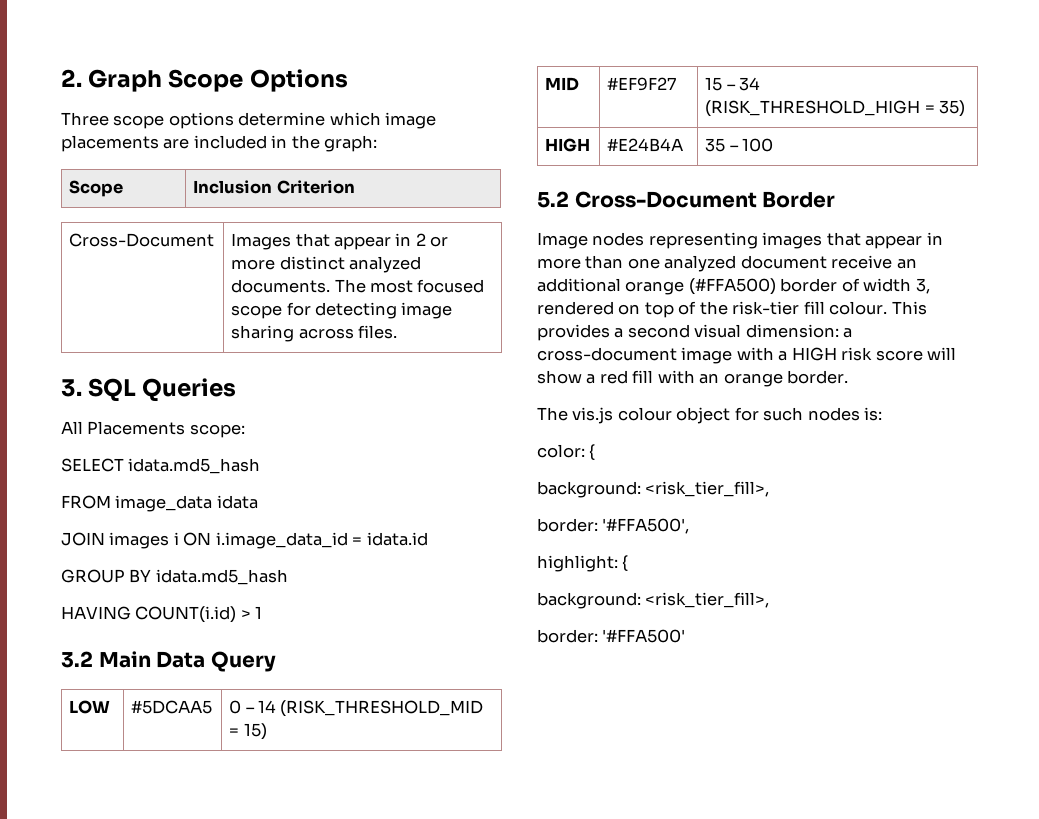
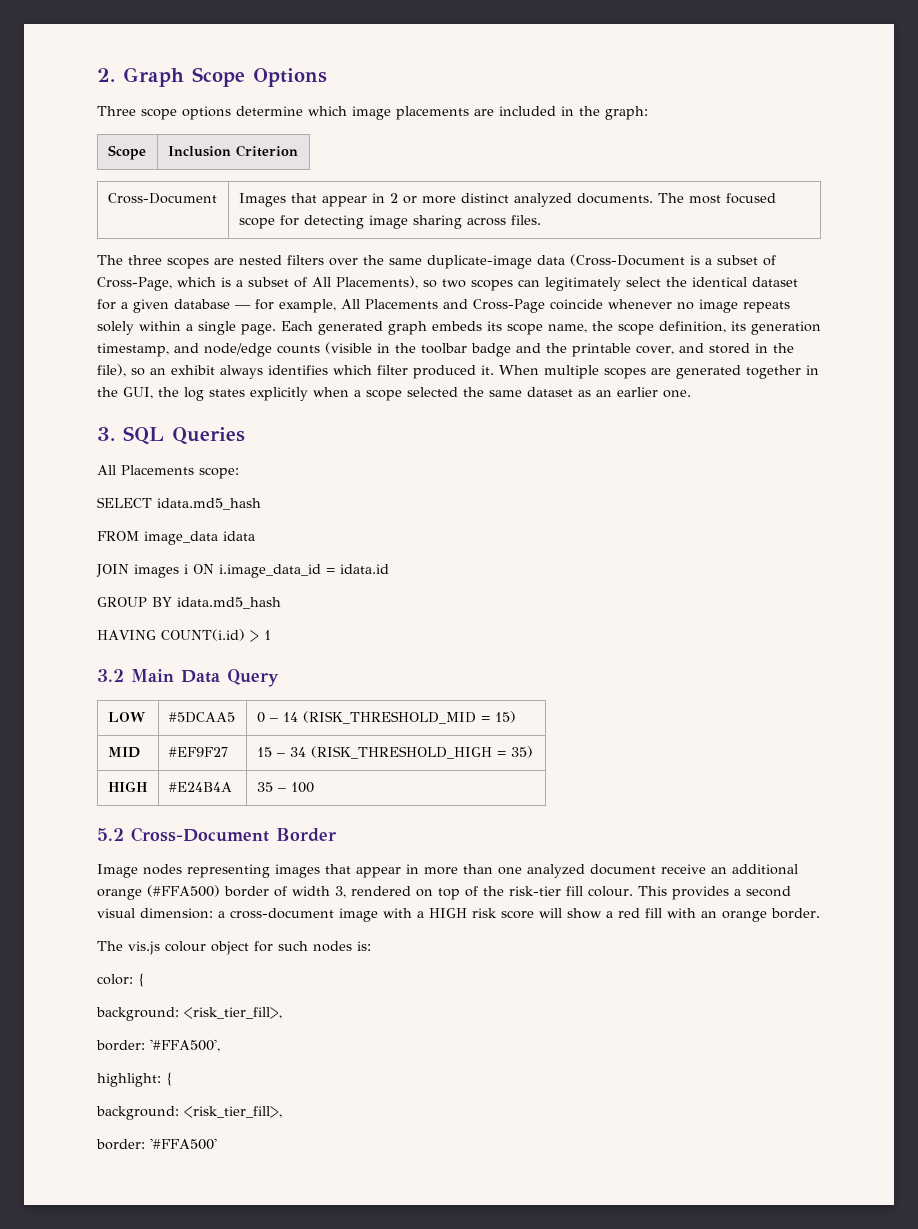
(398, 332) none -> [97,254,776,269] [97,276,798,291] [97,299,790,313] [97,321,821,335] [97,342,794,357] [97,364,819,379] [97,387,691,401] // The three scopes are nested filters over the same duplicate-image data (Cross-Document is a subset of Cross-Page, which is a subset of All Placements), so two scopes can legitimately select the identical dataset for a given database — for example, All Placements and Cross-Page coincide whenever no image repeats solely within a single page. Each generated graph embeds its scope name, the scope definition, its generation timestamp, and node/edge counts (visible in the toolbar badge and the printable cover, and stored in the file), so an exhibit always identifies which filter produced it. When multiple scopes are generated together in the GUI, the log states explicitly when a scope selected the same dataset as an earlier one.

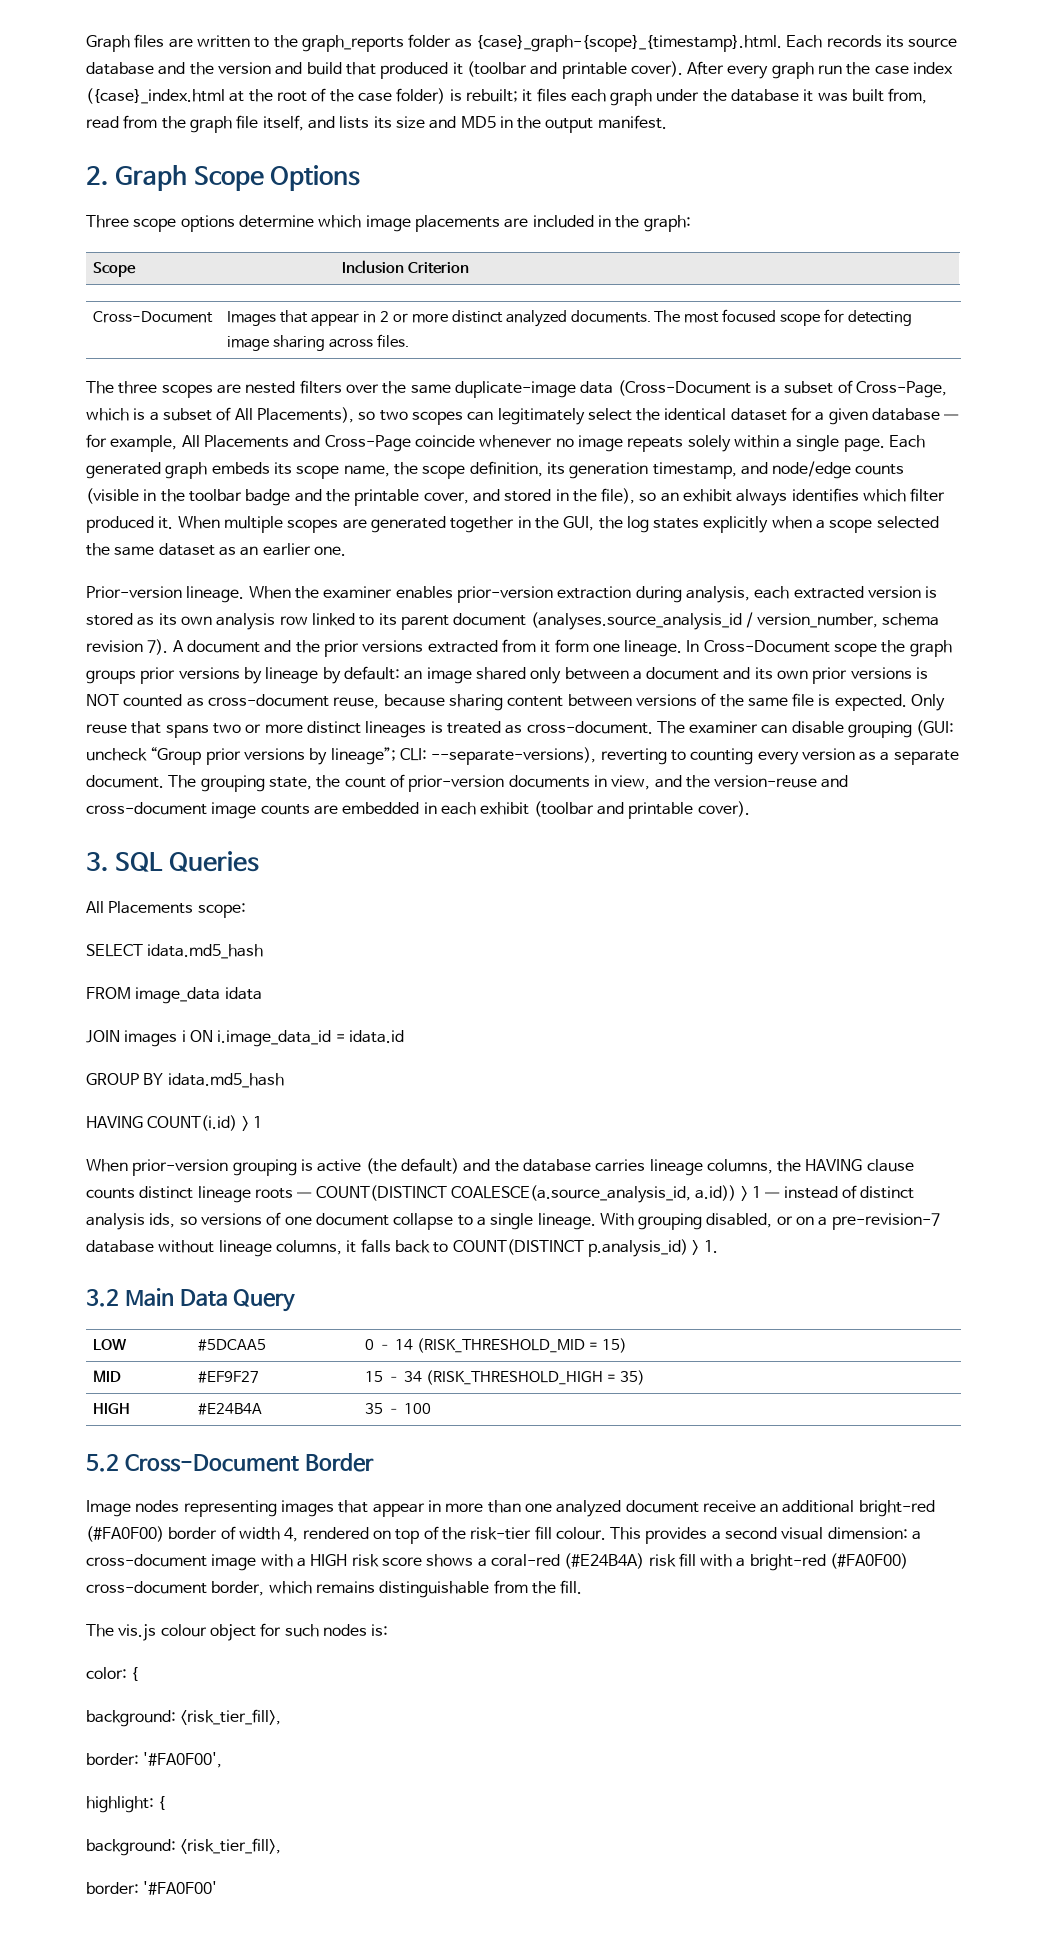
(97, 75) none -> [86,34,958,52] [86,61,954,79] [86,88,928,106] [86,115,667,133] Graph files are written to the graph_reports folder as {case}_graph-{scope}_{timestamp}.html. Each records its source database and the version and build that produced it (toolbar and printable cover). After every graph run the case index ({case}_index.html at the root of the case folder) is rebuilt; it files each graph under the database it was built from, read from the graph file itself, and lists its size and MD5 in the output manifest. //
(691, 394) none -> [86,586,938,603] [86,612,940,630] [86,639,952,657] [86,666,929,684] [86,693,946,711] [86,720,955,738] [86,747,959,765] [86,774,849,792] [86,801,750,819] // Prior-version lineage. When the examiner enables prior-version extraction during analysis, each extracted version is stored as its own analysis row linked to its parent document (analyses.source_analysis_id / version_number, schema revision 7). A document and the prior versions extracted from it form one lineage. In Cross-Document scope the graph groups prior versions by lineage by default: an image shared only between a document and its own prior versions is NOT counted as cross-document reuse, because sharing content between versions of the same file is expected. Only reuse that spans two or more distinct lineages is treated as cross-document. The examiner can disable grouping (GUI: uncheck “Group prior versions by lineage”; CLI: --separate-versions), reverting to counting every version as a separate document. The grouping state, the count of prior-version documents in view, and the version-reuse and cross-document image counts are embedded in each exhibit (toolbar and printable cover).
(271, 635) none -> [86,1158,914,1176] [86,1185,915,1203] [86,1212,940,1230] [86,1239,718,1257] // When prior-version grouping is active (the default) and the database carries lineage columns, the HAVING clause counts distinct lineage roots — COUNT(DISTINCT COALESCE(a.source_analysis_id, a.id)) > 1 — instead of distinct analysis ids, so versions of one document collapse to a single lineage. With grouping disabled, or on a pre-revision-7 database without lineage columns, it falls back to COUNT(DISTINCT p.analysis_id) > 1.
[97,885,220,900] orange (#FFA500) -> [858,1500,935,1517] [86,1526,164,1542] bright-red (#FA0F00)
[334,886,346,898] 3, -> [284,1527,299,1542] 4,
[539,908,820,922] will show a red fill with an orange border. -> [426,1553,909,1571] [86,1580,583,1598] shows a coral-red (#E24B4A) risk fill with a bright-red (#FA0F00) cross-document border, which remains distinguishable from the fill.
[150,1039,220,1052] '#FFA500', -> [143,1752,223,1768] '#FA0F00',
[150,1138,217,1150] '#FFA500' -> [143,1881,218,1895] '#FA0F00'

